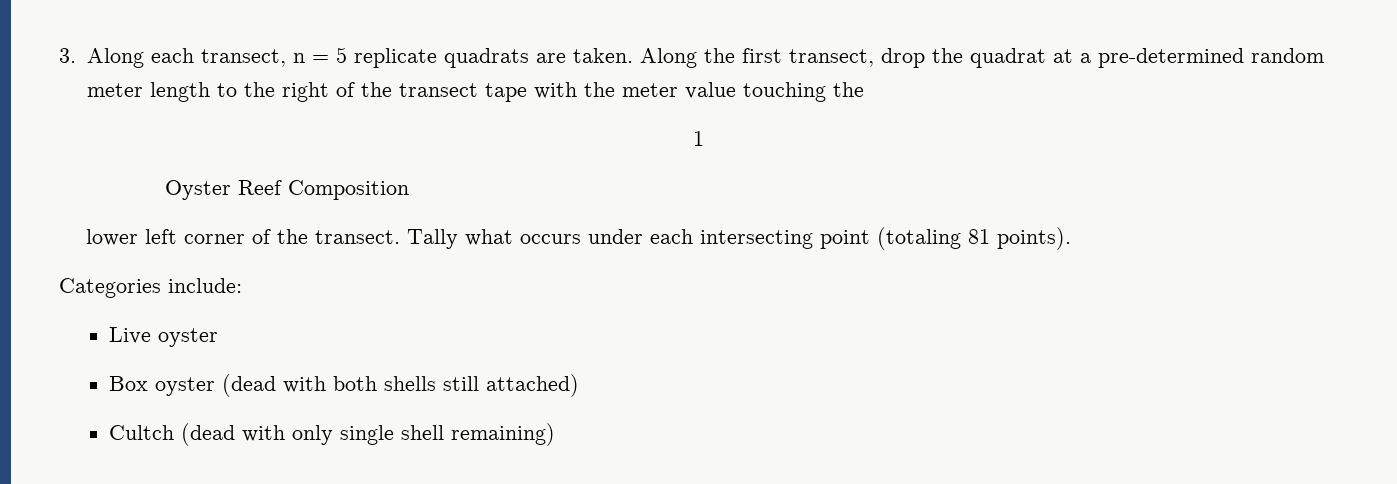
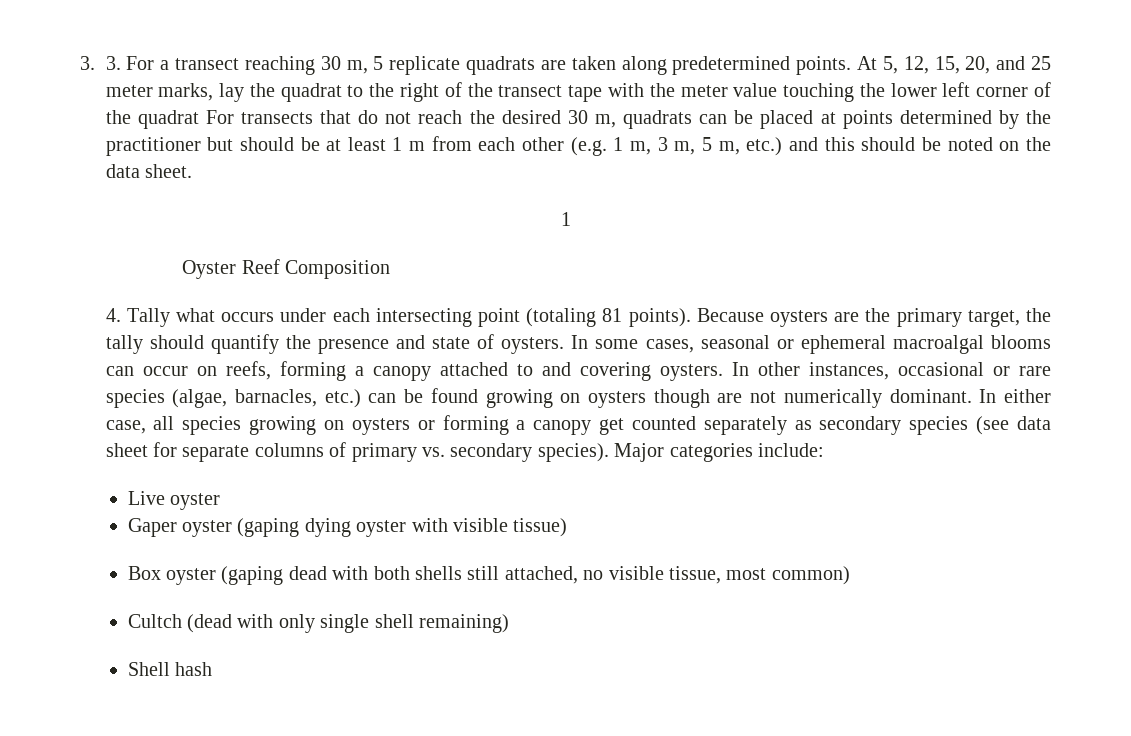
[59,47,1324,68] [86,82,210,102] 3. Along each transect, n = 5 replicate quadrats are taken. Along the first transect, drop the quadrat at a pre-determined random meter length -> [80,56,1051,75] [105,83,342,102] 3. 3. For a transect reaching 30 m, 5 replicate quadrats are taken along predetermined points. At 5, 12, 15, 20, and 25 meter marks, lay the quadrat
[693,131,704,146] [165,180,410,200] [85,229,400,246] // 1 // Oyster Reef Composition // lower left corner of the transect. -> [890,82,1051,97] [105,110,1051,129] [105,136,1052,156] [105,164,192,178] [560,212,571,226] [182,259,390,279] [105,308,121,322] lower left corner of the quadrat For transects that do not reach the desired 30 m, quadrats can be placed at points determined by the practitioner but should be at least 1 m from each other (e.g. 1 m, 3 m, 5 m, etc.) and this should be noted on the data sheet. // 1 // Oyster Reef Composition // 4.
[59,278,242,298] [109,327,219,347] // Categories include: // Live oyster -> [696,308,1052,327] [105,334,1051,354] [105,361,1051,381] [105,388,1051,408] [105,415,1051,435] [105,442,824,462] [127,491,220,510] [127,518,568,537] Because oysters are the primary target, the tally should quantify the presence and state of oysters. In some cases, seasonal or ephemeral macroalgal blooms can occur on reefs, forming a canopy attached to and covering oysters. In other instances, occasional or rare species (algae, barnacles, etc.) can be found growing on oysters though are not numerically dominant. In either case, all species growing on oysters or forming a canopy get counted separately as secondary species (see data sheet for separate columns of primary vs. secondary species). Major categories include: // Live oyster // Gaper oyster (gaping dying oyster with visible tissue)
[222,374,277,397] (dead -> [221,566,327,585] (gaping dead
[486,374,580,397] attached) -> [504,566,850,585] attached, no visible tissue, most common)
(556, 434) none -> [127,662,212,676] // Shell hash

